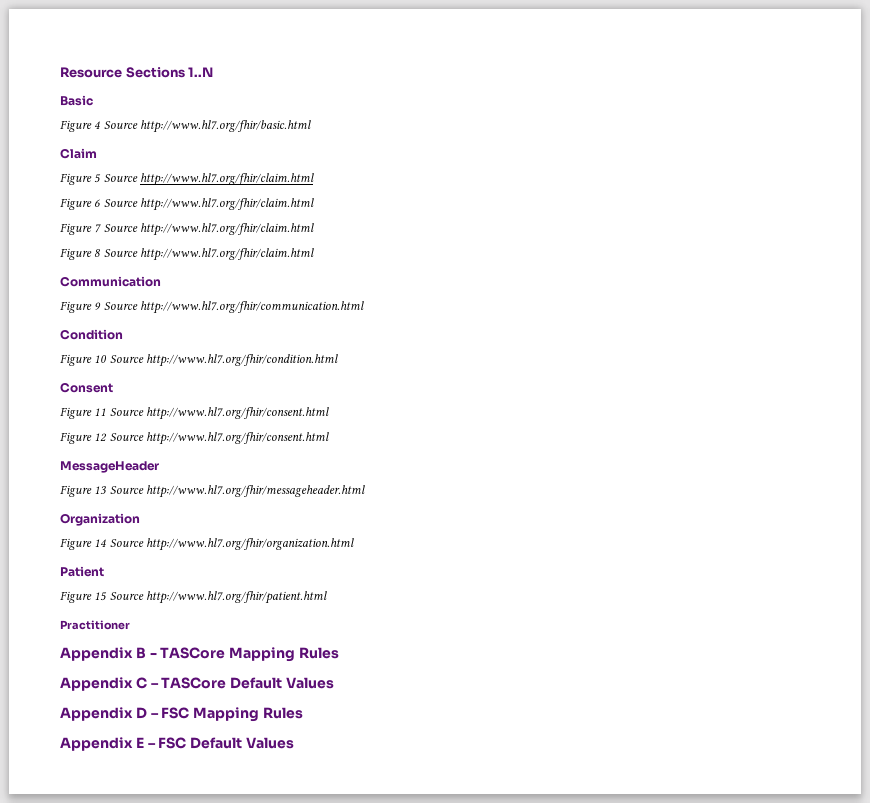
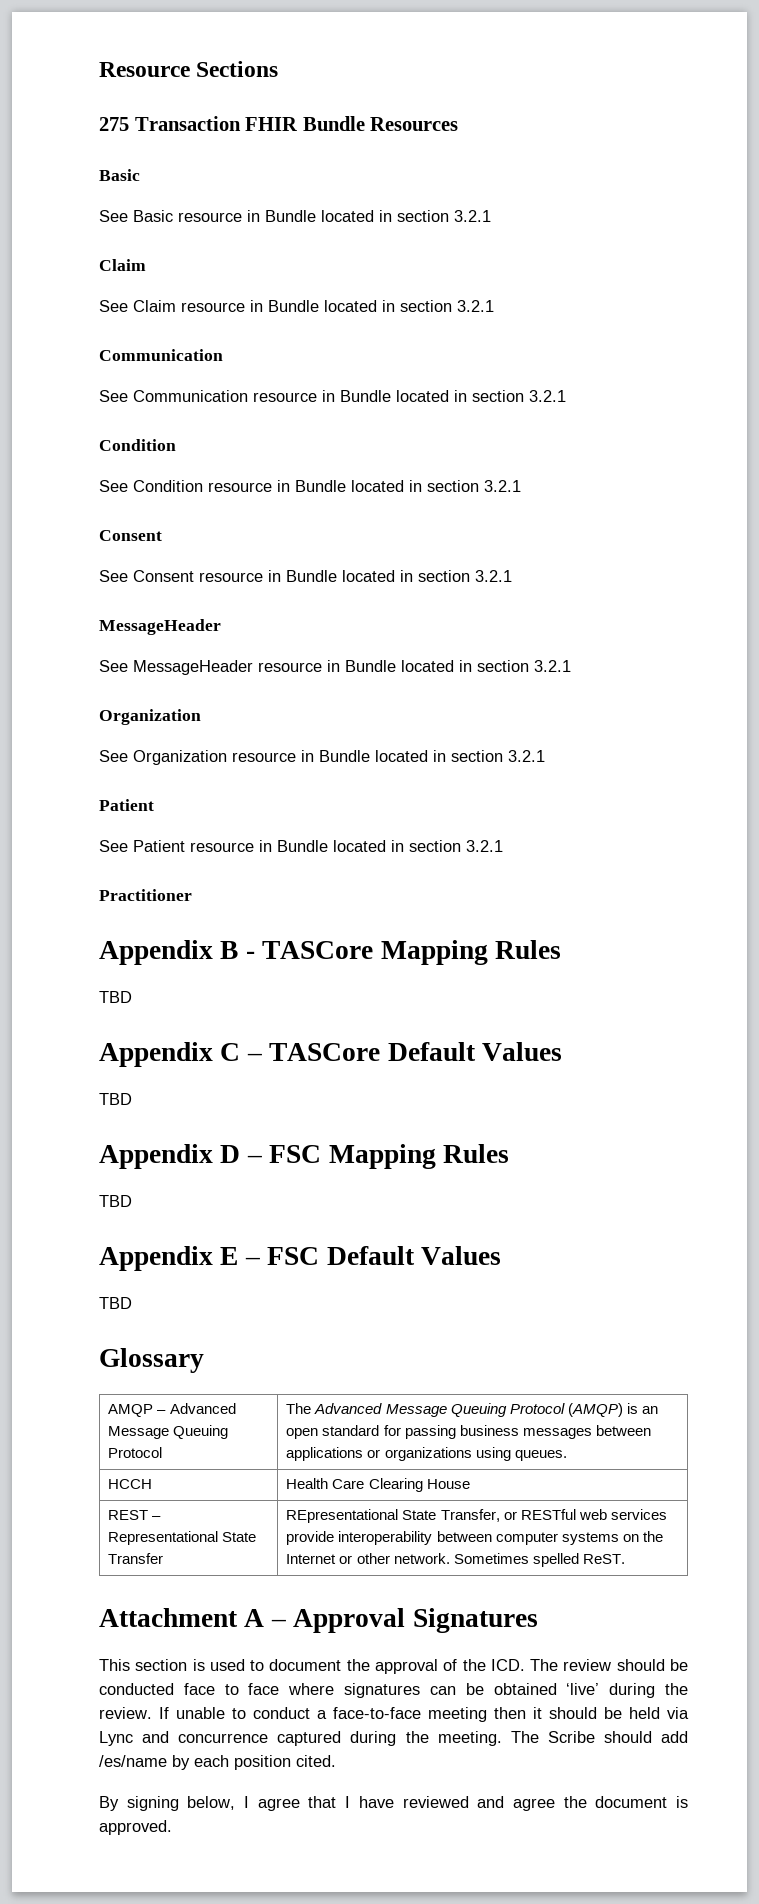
[188,67,214,77] [60,95,93,106] [60,120,312,133] [60,148,97,159] [60,173,315,186] [60,198,315,211] [60,223,315,236] [60,248,315,261] [60,276,161,287] [60,301,365,314] [60,329,123,340] [60,354,339,367] [60,382,113,393] [60,407,330,420] [60,432,330,445] [60,461,159,473] [60,485,366,498] [60,513,140,526] [60,538,355,551] [60,566,104,577] [60,591,328,604] 1..N // Basic // Figure 4 Source http://www.hl7.org/fhir/basic.html // Claim // Figure 5 Source http://www.hl7.org/fhir/claim.html // Figure 6 Source http://www.hl7.org/fhir/claim.html // Figure 7 Source http://www.hl7.org/fhir/claim.html // Figure 8 Source http://www.hl7.org/fhir/claim.html // Communication // Figure 9 Source http://www.hl7.org/fhir/communication.html // Condition // Figure 10 Source http://www.hl7.org/fhir/condition.html // Consent // Figure 11 Source http://www.hl7.org/fhir/consent.html // Figure 12 Source http://www.hl7.org/fhir/consent.html // MessageHeader // Figure 13 Source http://www.hl7.org/fhir/messageheader.html // Organization // Figure 14 Source http://www.hl7.org/fhir/organization.html // Patient // Figure 15 Source http://www.hl7.org/fhir/patient.html -> [99,116,459,131] [99,169,140,181] [99,210,491,222] [99,259,146,271] [99,300,494,312] [99,349,223,361] [99,390,566,402] [99,439,176,451] [99,480,521,492] [99,530,162,541] [99,570,512,582] [99,619,221,635] [99,660,571,675] [99,709,201,725] [99,750,545,765] [99,799,154,811] [99,840,503,852] // 275 Transaction FHIR Bundle Resources // Basic // See Basic resource in Bundle located in section 3.2.1 // Claim // See Claim resource in Bundle located in section 3.2.1 // Communication // See Communication resource in Bundle located in section 3.2.1 // Condition // See Condition resource in Bundle located in section 3.2.1 // Consent // See Consent resource in Bundle located in section 3.2.1 // MessageHeader // See MessageHeader resource in Bundle located in section 3.2.1 // Organization // See Organization resource in Bundle located in section 3.2.1 // Patient // See Patient resource in Bundle located in section 3.2.1
(339, 653) none -> [99,991,132,1003] // TBD
(334, 683) none -> [99,1093,132,1105] // TBD
(303, 713) none -> [99,1195,132,1207] // TBD
(294, 743) none -> [99,1297,132,1309] [99,1348,204,1373] [108,1403,236,1417] [108,1425,229,1439] [108,1447,163,1458] [286,1403,658,1417] [286,1425,651,1439] [286,1447,567,1461] [108,1479,153,1489] [286,1478,470,1492] [108,1510,162,1520] [108,1531,257,1545] [108,1553,164,1564] [286,1509,667,1523] [286,1531,663,1545] [286,1553,625,1567] [99,1608,538,1633] [99,1659,688,1674] [99,1683,688,1698] [99,1707,689,1722] [99,1731,689,1746] [99,1755,336,1770] [99,1796,688,1811] [99,1820,172,1835] // TBD // Glossary // AMQP – Advanced Message Queuing Protocol | The Advanced Message Queuing Protocol (AMQP) is an open standard for passing business messages between applications or organizations using queues. // HCCH | Health Care Clearing House // REST – Representational State Transfer | REpresentational State Transfer, or RESTful web services provide interoperability between computer systems on the Internet or other network. Sometimes spelled ReST. // Attachment A – Approval Signatures // This section is used to document the approval of the ICD. The review should be conducted face to face where signatures can be obtained ‘live’ during the review. If unable to conduct a face-to-face meeting then it should be held via Lync and concurrence captured during the meeting. The Scribe should add /es/name by each position cited. // By signing below, I agree that I have reviewed and agree the document is approved.

